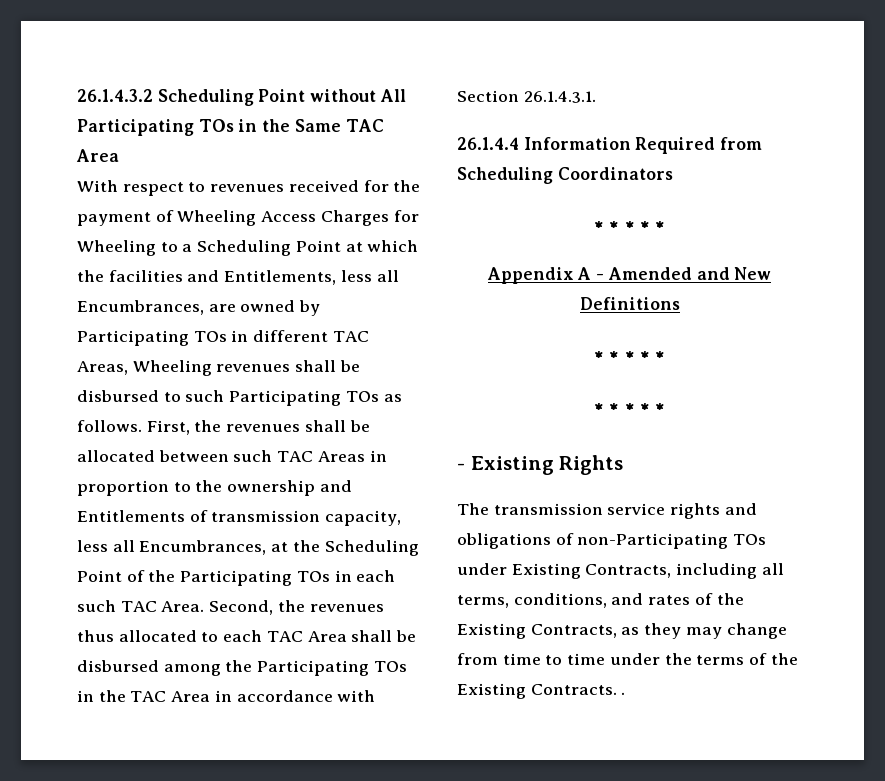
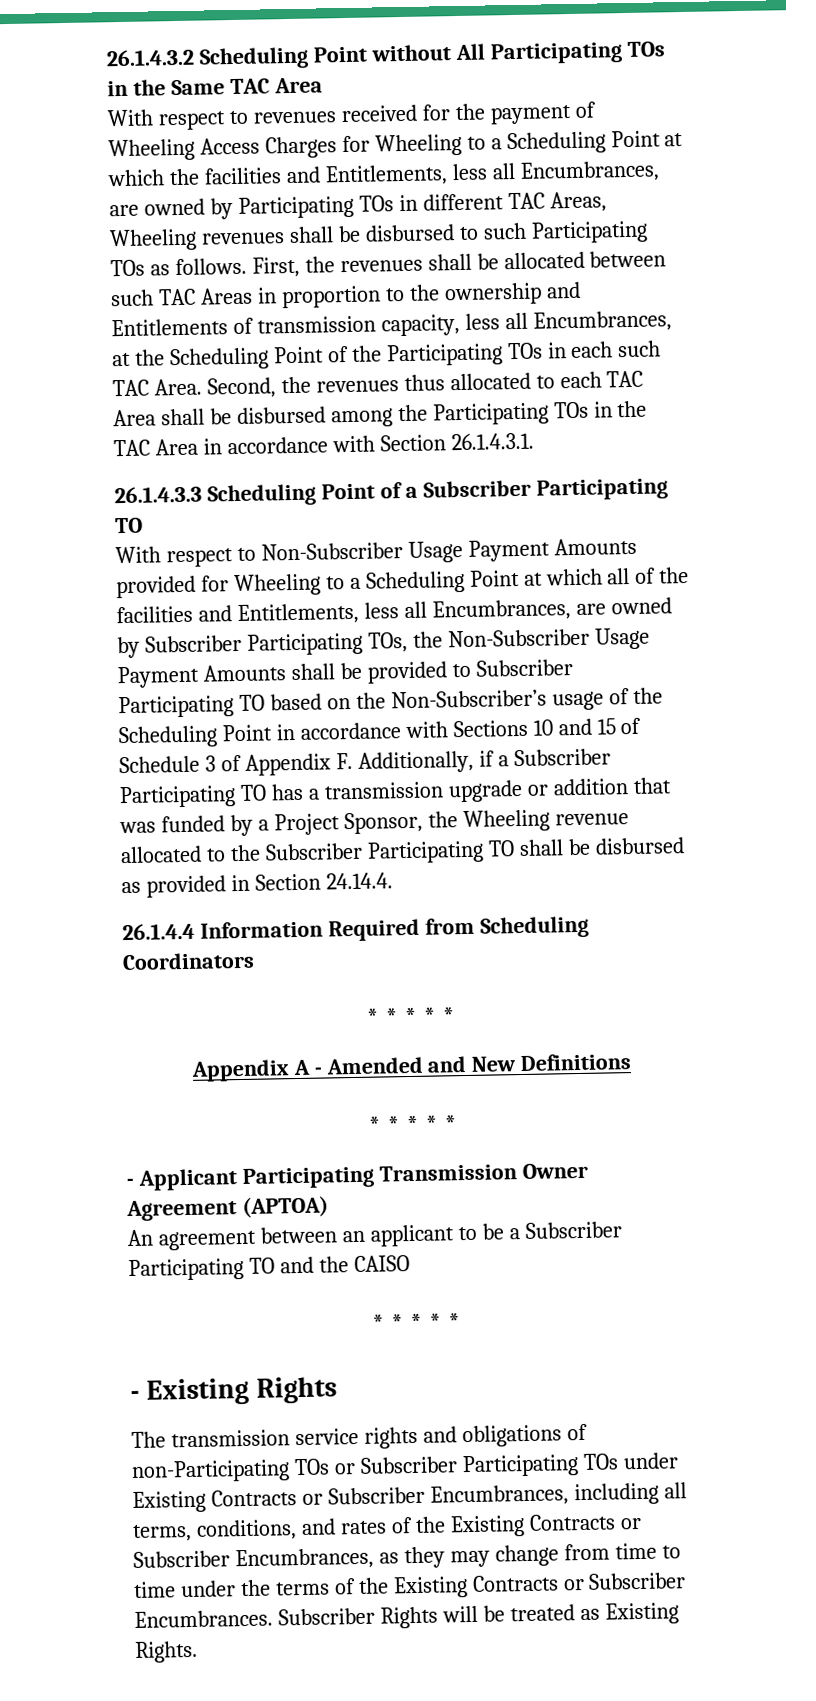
(596, 97) none -> [114,478,668,507] [115,517,143,534] [115,537,637,568] [116,566,690,599] [116,597,672,626] [117,627,650,659] [117,659,573,689] [118,687,663,719] [118,717,642,749] [119,748,611,776] [119,777,672,809] [119,809,629,837] [120,837,685,864] [121,872,393,898] // 26.1.4.3.3 Scheduling Point of a Subscriber Participating TO // With respect to Non-Subscriber Usage Payment Amounts provided for Wheeling to a Scheduling Point at which all of the facilities and Entitlements, less all Encumbrances, are owned by Subscriber Participating TOs, the Non-Subscriber Usage Payment Amounts shall be provided to Subscriber Participating TO based on the Non-Subscriber’s usage of the Scheduling Point in accordance with Sections 10 and 15 of Schedule 3 of Appendix F. Additionally, if a Subscriber Participating TO has a transmission upgrade or addition that was funded by a Project Sponsor, the Wheeling revenue allocated to the Subscriber Participating TO shall be disbursed as provided in Section 24.14.4.
(666, 358) none -> [126,1162,588,1191] [126,1195,329,1222] [127,1221,622,1251] [128,1255,410,1282] // - Applicant Participating Transmission Owner Agreement (APTOA) // An agreement between an applicant to be a Subscriber Participating TO and the CAISO
[457,563,672,579] under Existing Contracts, -> [333,1452,679,1478] [132,1484,569,1514] or Subscriber Participating TOs under Existing Contracts or Subscriber Encumbrances,
[530,624,617,638] Contracts, -> [528,1513,642,1531] [133,1547,374,1571] Contracts or Subscriber Encumbrances,
[530,684,626,695] Contracts. . -> [471,1572,687,1592] [134,1602,679,1629] [135,1640,198,1663] Contracts or Subscriber Encumbrances. Subscriber Rights will be treated as Existing Rights.

